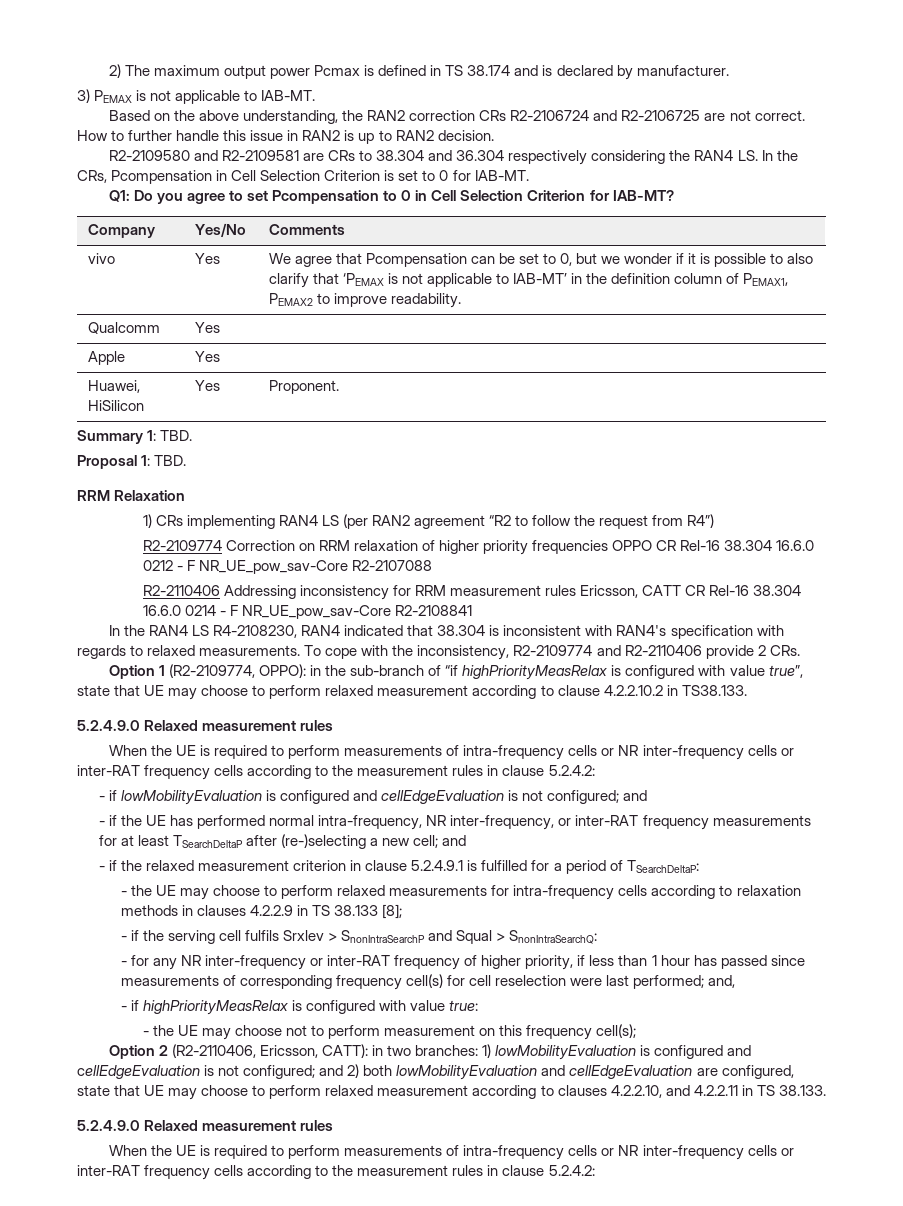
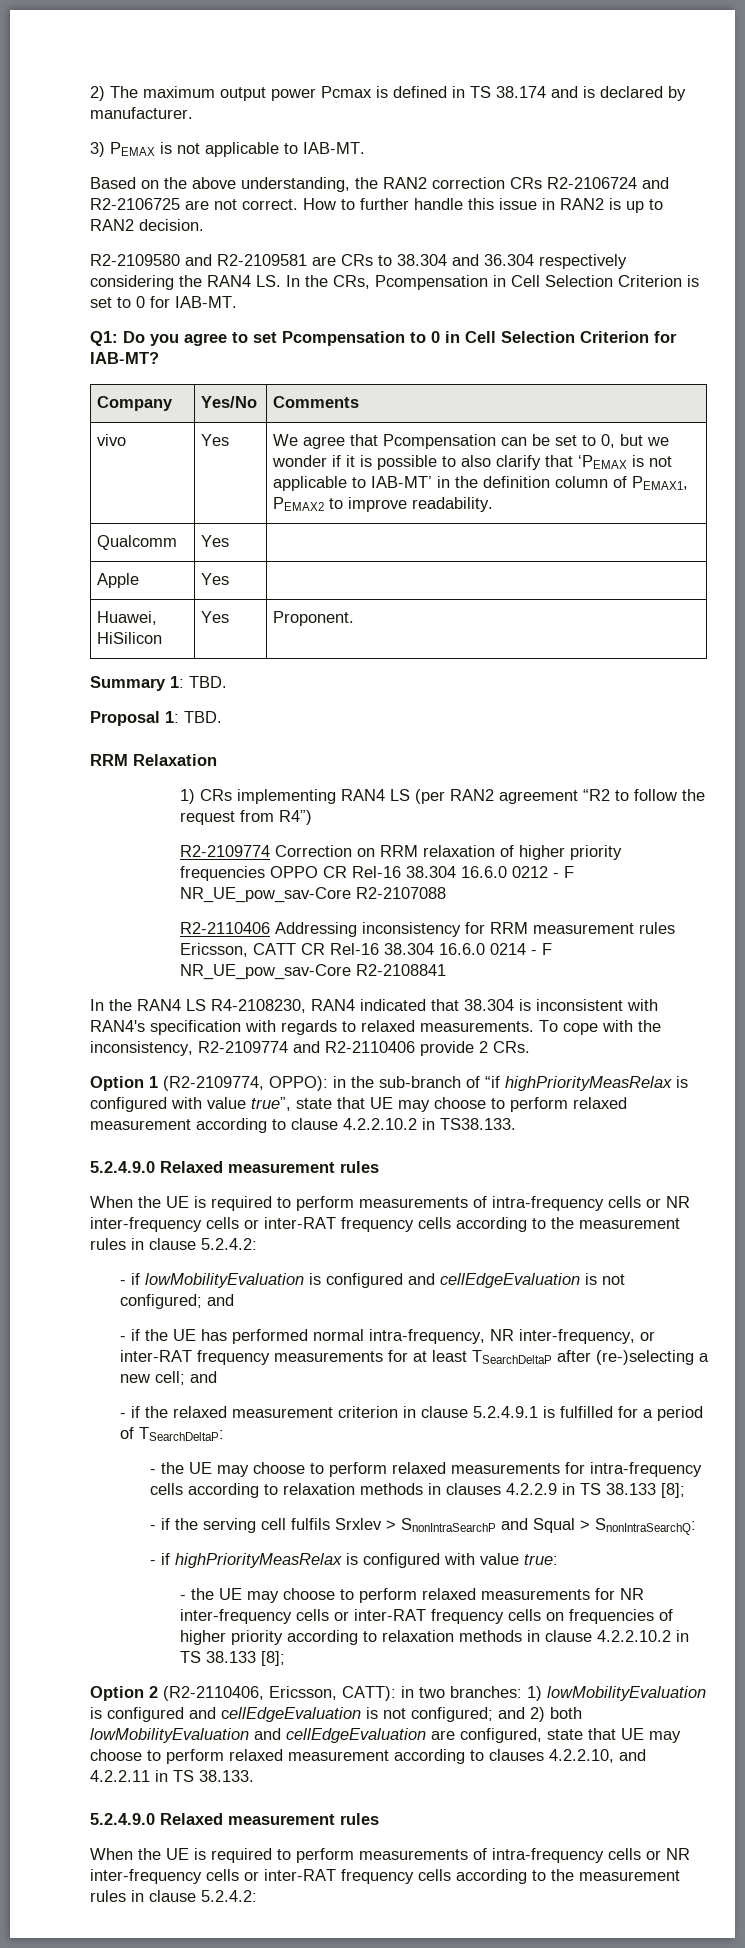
[120,955,805,970] [120,974,736,990] // - for any NR inter-frequency or inter-RAT frequency of higher priority, if less than 1 hour has passed since measurements of corresponding frequency cell(s) for cell reselection were last performed; and, -> (696, 1526) none
[285,1024,637,1040] not to perform measurement on this frequency cell(s); -> [339,1588,644,1603] [179,1609,673,1624] [179,1630,689,1645] [179,1651,285,1666] to perform relaxed measurements for NR inter-frequency cells or inter-RAT frequency cells on frequencies of higher priority according to relaxation methods in clause 4.2.2.10.2 in TS 38.133 [8];

